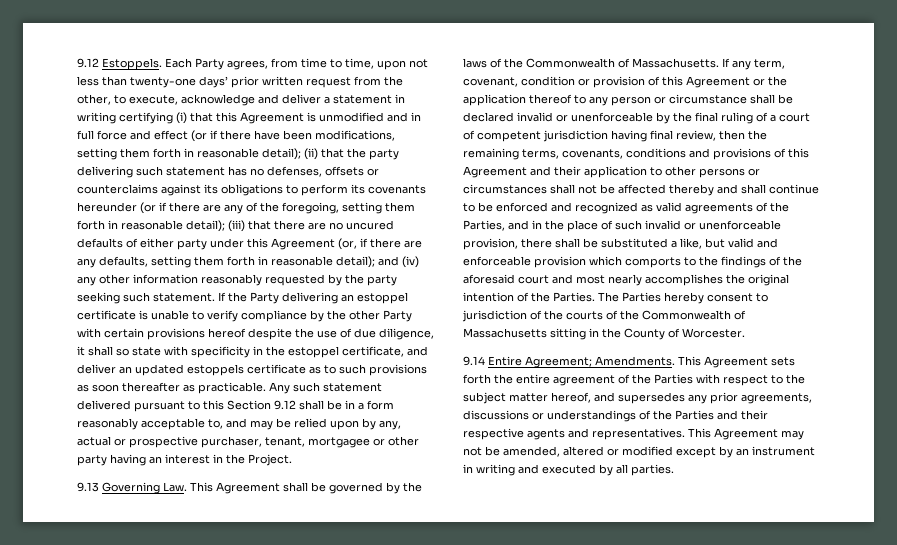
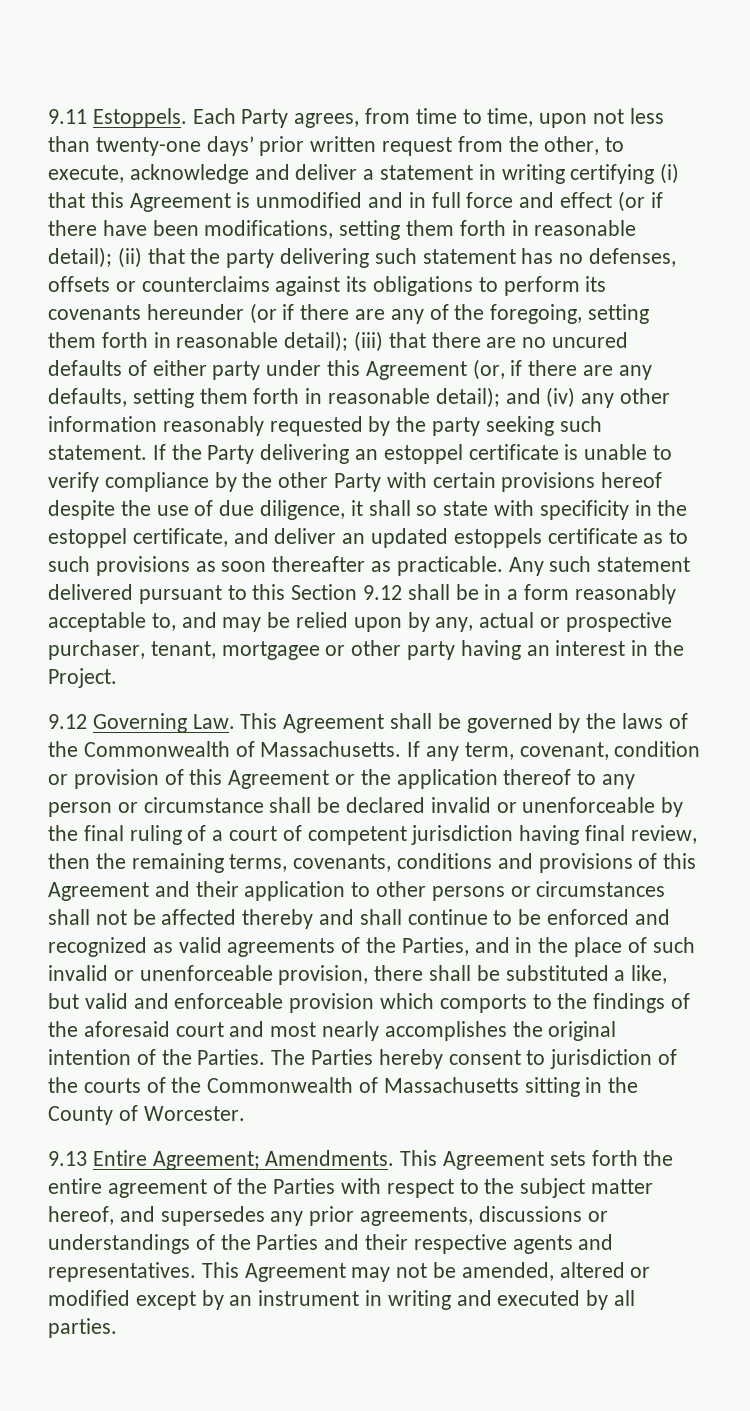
[77,58,99,68] 9.12 -> [48,109,87,124] 9.11
[77,482,99,492] 9.13 -> [48,714,87,729] 9.12
[463,356,485,366] 9.14 -> [48,1151,87,1166] 9.13

